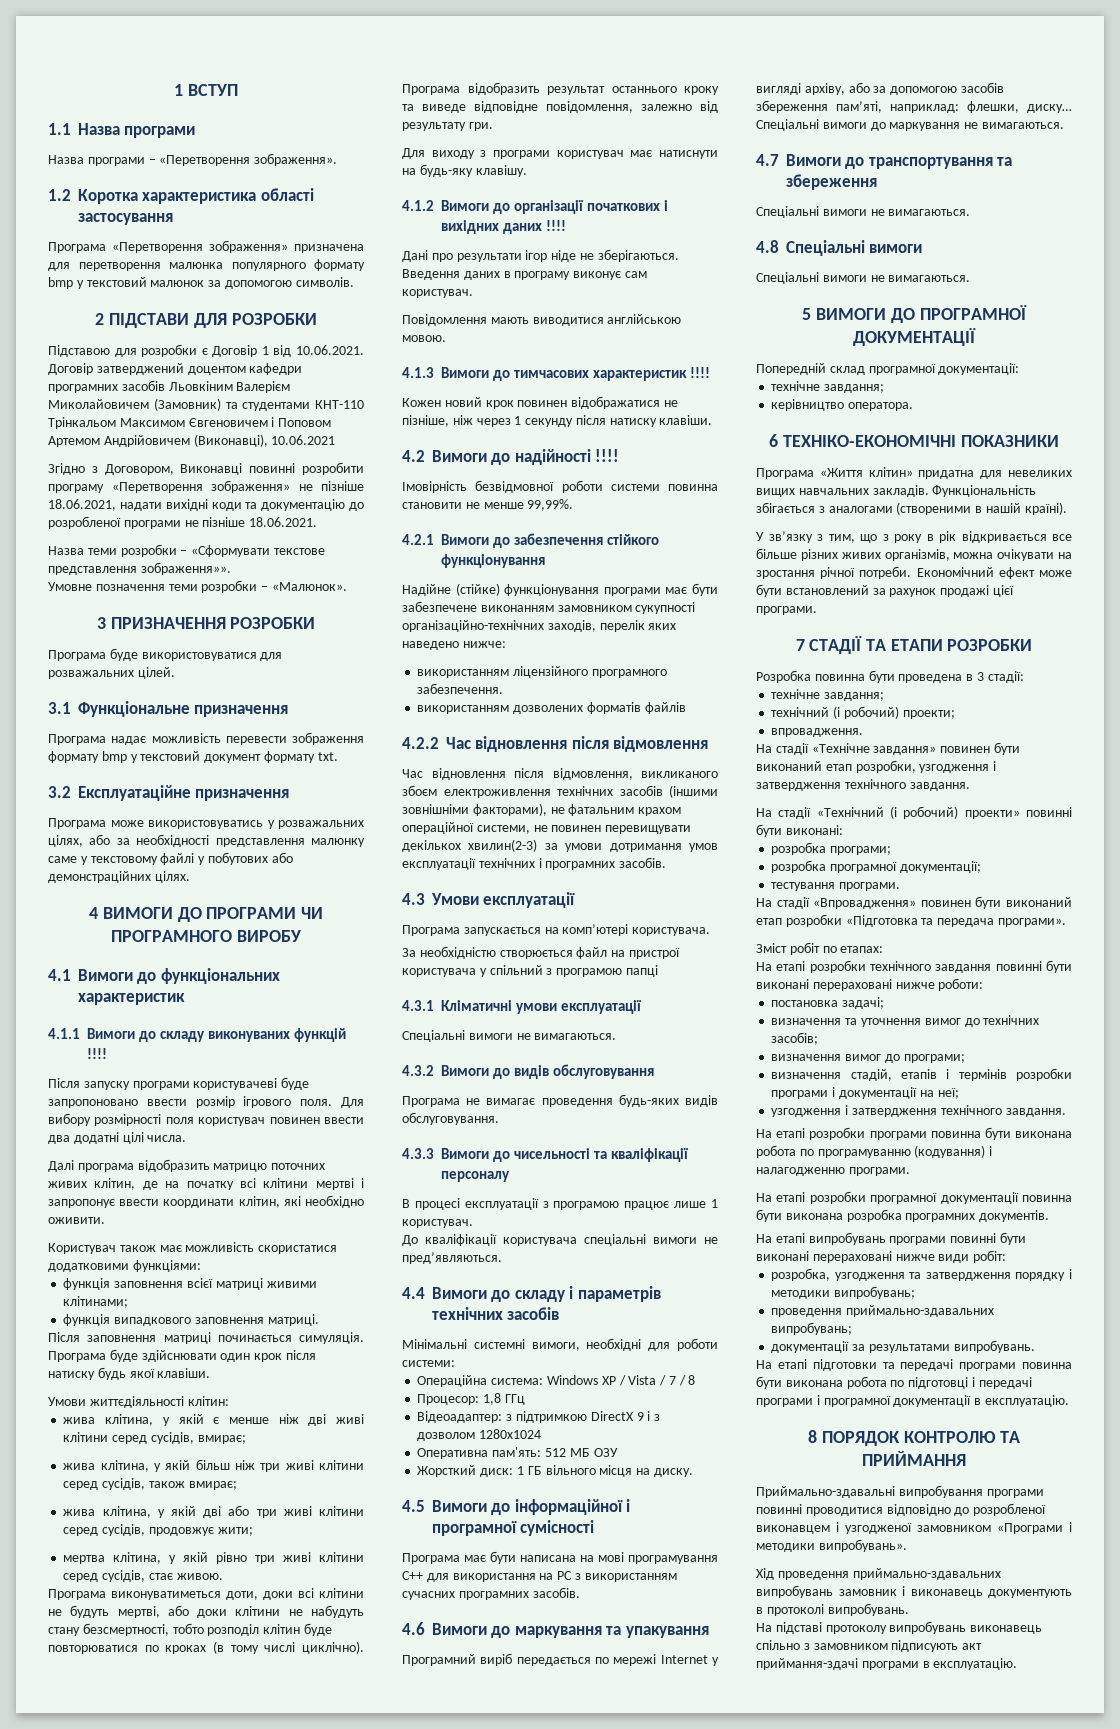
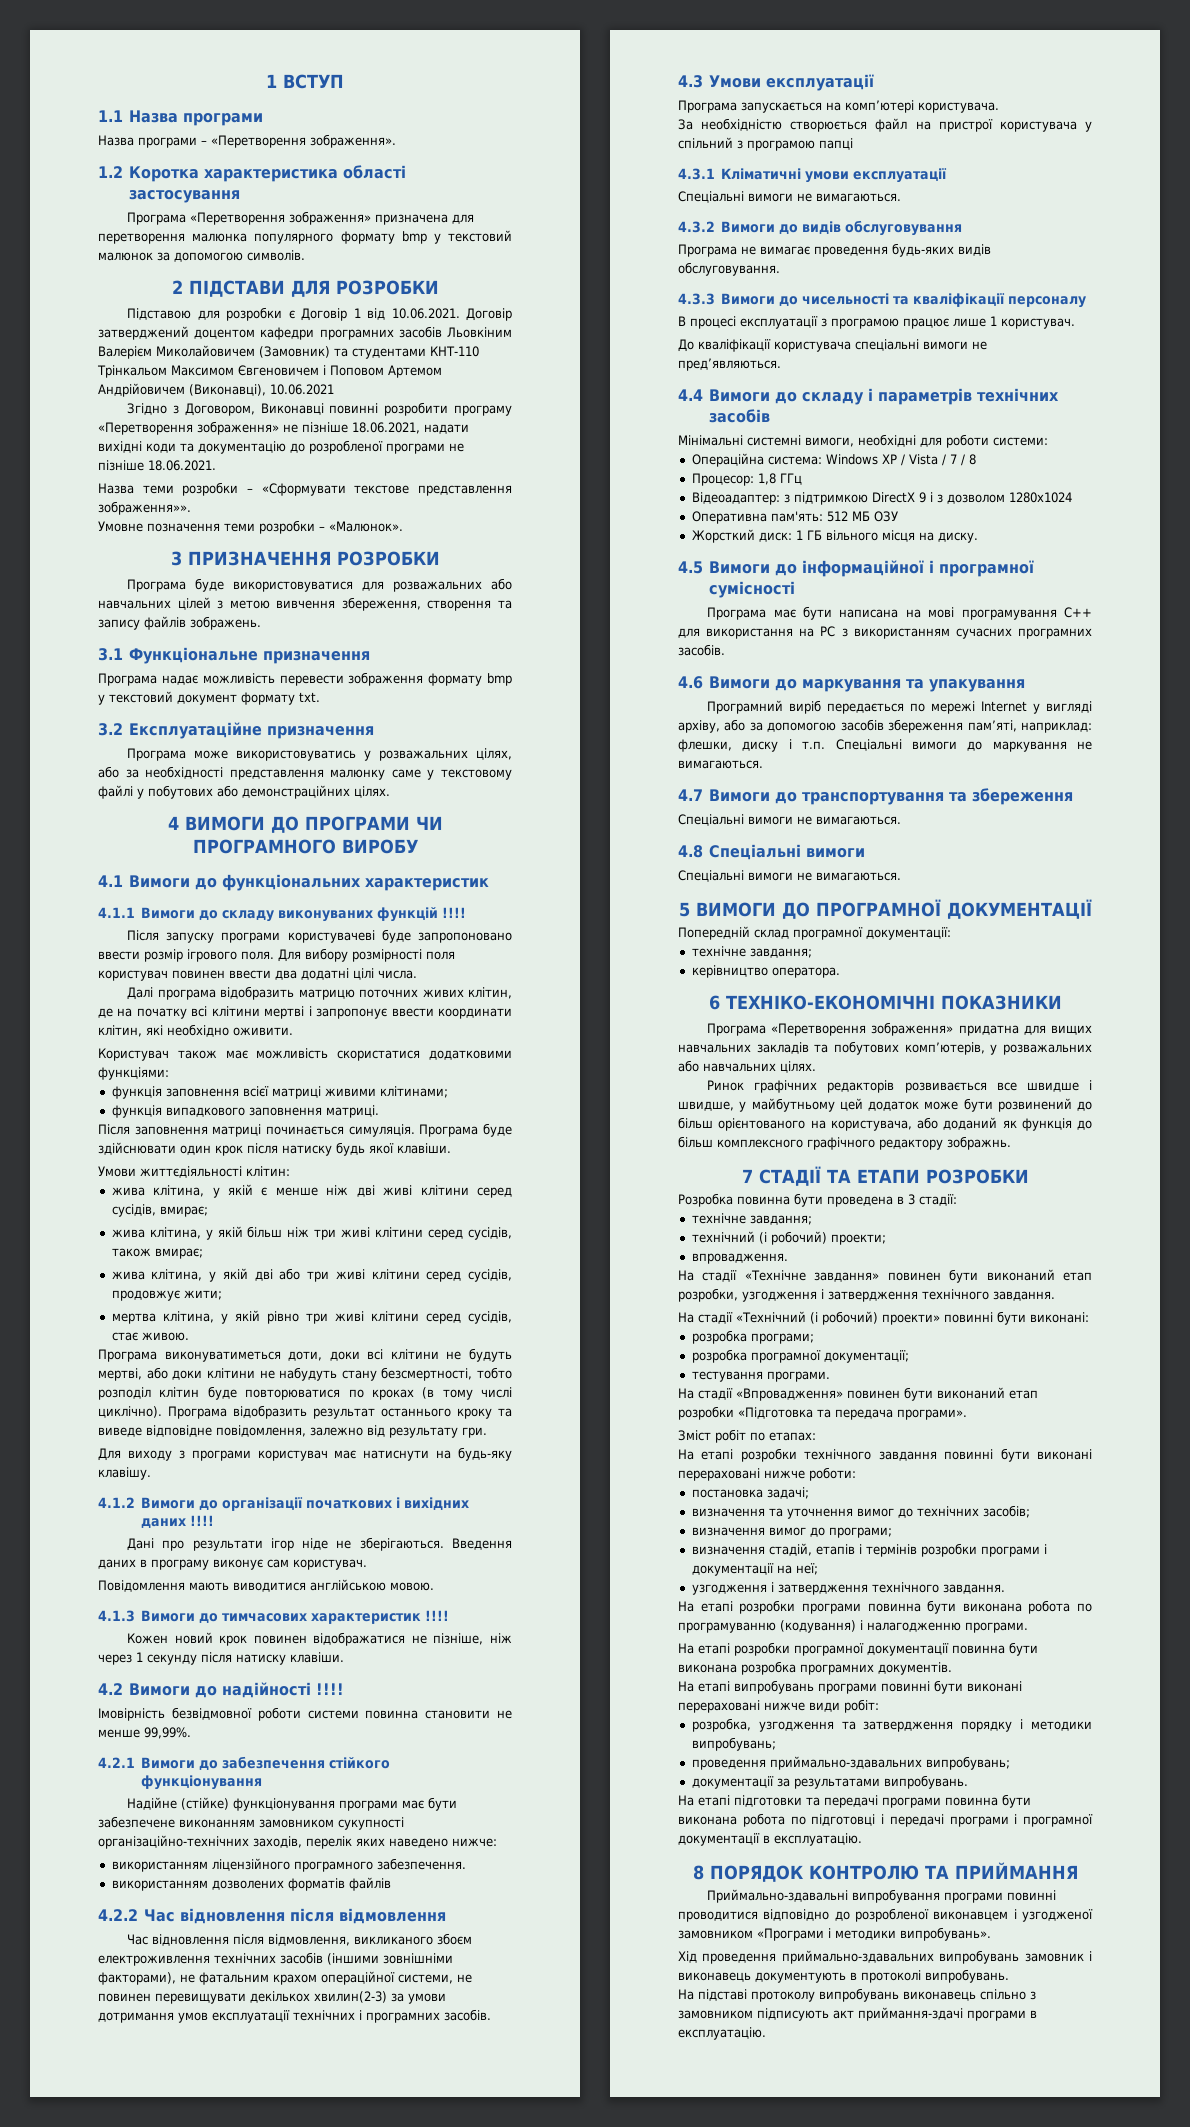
[137,667,175,679] цілей. -> [491,578,512,590] [98,597,512,611] [98,616,261,630] або навчальних цілей з метою вивчення збереження, створення та запису файлів зображень.
[1027,104,1072,113] диску… -> [742,739,826,752] диску і т.п.
[819,467,913,477] «Життя клітин» -> [771,1022,954,1036] «Перетворення зображення»
[1008,470,1072,477] невеликих -> (1046, 1030) none
[872,485,1037,497] [756,502,1067,515] [756,531,1072,543] [756,548,1072,561] [756,566,1072,579] [756,584,1014,597] [756,606,817,615] закладів. Функціональність збігається з аналогами (створеними в нашій країні). // У зв’язку з тим, що з року в рік відкривається все більше різних живих організмів, можна очікувати на зростання річної потреби. Економічний ефект може бути встановлений за рахунок продажі цієї програми. -> [756,1041,1092,1055] [678,1060,816,1073] [707,1080,1092,1093] [678,1098,1092,1112] [678,1117,1092,1131] [678,1136,1011,1150] закладів та побутових комп’ютерів, у розважальних або навчальних цілях. // Ринок графічних редакторів розвивається все швидше і швидше, у майбутньому цей додаток може бути розвинений до більш орієнтованого на користувача, або доданий як функція до більш комплексного графічного редактору зображнь.

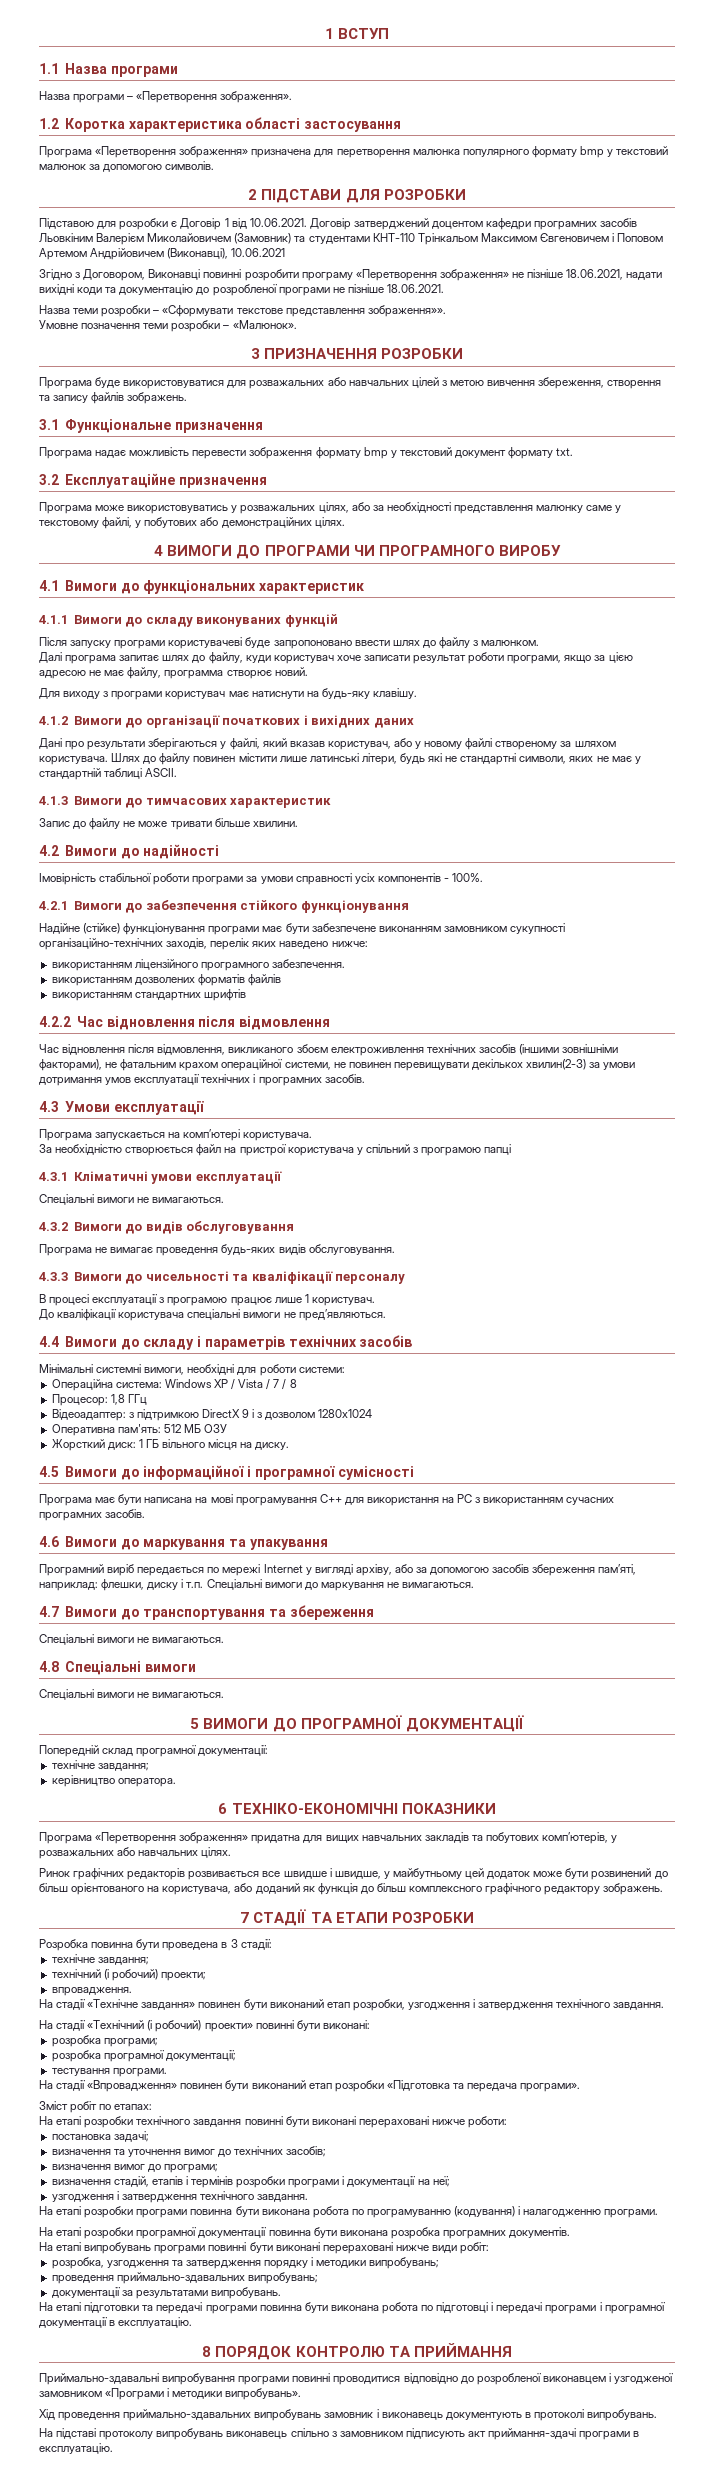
[98,785,133,799] файлі -> [102,517,133,529] файлі,
[442,907,467,918] !!!! -> (338, 620) none
[144,948,455,962] [98,968,417,981] [127,986,512,1000] [98,1006,512,1019] [98,1024,293,1037] [98,1048,512,1061] [98,1067,169,1080] [111,1086,448,1099] [111,1105,379,1118] [98,1123,512,1137] [98,1142,451,1156] [98,1166,290,1178] [111,1184,512,1198] [111,1204,208,1217] [111,1226,512,1240] [111,1248,203,1259] [111,1268,512,1282] [111,1290,222,1301] [111,1310,512,1324] [111,1332,189,1341] [98,1348,512,1362] [98,1367,512,1381] [98,1386,512,1400] [98,1405,512,1419] [98,1425,487,1438] розмір ігрового поля. Для вибору розмірності поля користувач повинен ввести два додатні цілі числа. // Далі програма відобразить матрицю поточних живих клітин, де на початку всі клітини мертві і запропонує ввести координати клітин, які необхідно оживити. // Користувач також має можливість скористатися додатковими функціями: // функція заповнення всієї матриці живими клітинами; // функція випадкового заповнення матриці. // Після заповнення матриці починається симуляція. Програма буде здійснювати один крок після натиску будь якої клавіши. // Умови життєдіяльності клітин: // жива клітина, у якій є менше ніж дві живі клітини серед сусідів, вмирає; // жива клітина, у якій більш ніж три живі клітини серед сусідів, також вмирає; // жива клітина, у якій дві або три живі клітини серед сусідів, продовжує жити; // мертва клітина, у якій рівно три живі клітини серед сусідів, стає живою. // Програма виконуватиметься доти, доки всі клітини не будуть мертві, або доки клітини не набудуть стану безсмертності, тобто розподіл клітин буде повторюватися по кроках (в тому числі циклічно). Програма відобразить результат останнього кроку та виведе відповідне повідомлення, залежно від результату гри. -> [392,637,540,649] [39,652,633,664] [39,667,308,679] шлях до файлу з малюнком. // Далі програма запитає шлях до файлу, куди користувач хоче записати результат роботи програми, якщо за цією адресою не має файлу, программа створює новий.
[190,1515,215,1526] !!!! -> (414, 723) none
[270,1537,512,1551] [98,1559,367,1570] [98,1579,434,1592] ігор ніде не зберігаються. Введення даних в програму виконує сам користувач. // Повідомлення мають виводитися англійською мовою. -> [148,738,616,750] [39,753,641,765] [39,768,178,780] зберігаються у файлі, який вказав користувач, або у новому файлі створеному за шляхом користувача. Шлях до файлу повинен містити лише латинські літери, будь які не стандартні символи, яких не має у стандартній таблиці ASCII.
[425,1610,450,1621] [127,1632,512,1646] [98,1652,344,1665] !!!! // Кожен новий крок повинен відображатися не пізніше, ніж через 1 секунду після натиску клавіши. -> [39,818,298,830] // Запис до файлу не може тривати більше хвилини.
[316,1683,345,1695] !!!! -> (220, 851) none
[171,1707,512,1721] [98,1727,191,1739] безвідмовної роботи системи повинна становити не менше 99,99%. -> [99,873,484,885] стабільної роботи програми за умови справності усіх компонентів - 100%.
(391, 1884) none -> [51,989,246,1001] // використанням стандартних шрифтів
[947,1136,1011,1150] зображнь. -> [603,1883,664,1895] зображень.

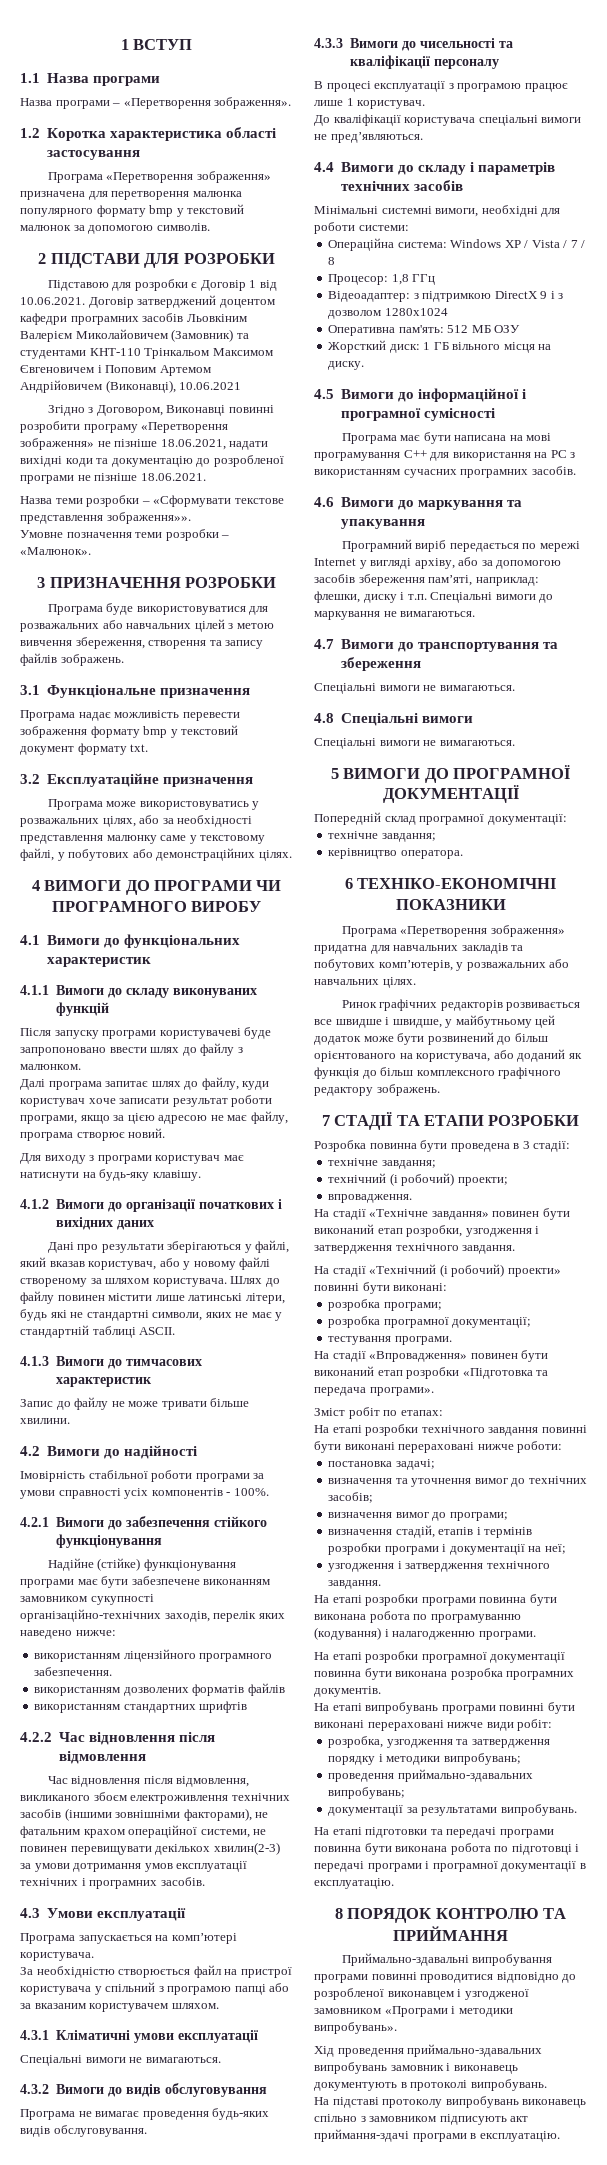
[617,233,664,242] Поповом -> [105,365,157,373] Поповим
[164,670,224,679] программа -> [20,1132,73,1141] програма
(512, 1149) none -> [269,1983,290,1992] [20,2003,219,2012] або за вказаним користувачем шляхом.
[325,1835,359,1843] вищих -> (390, 949) none

